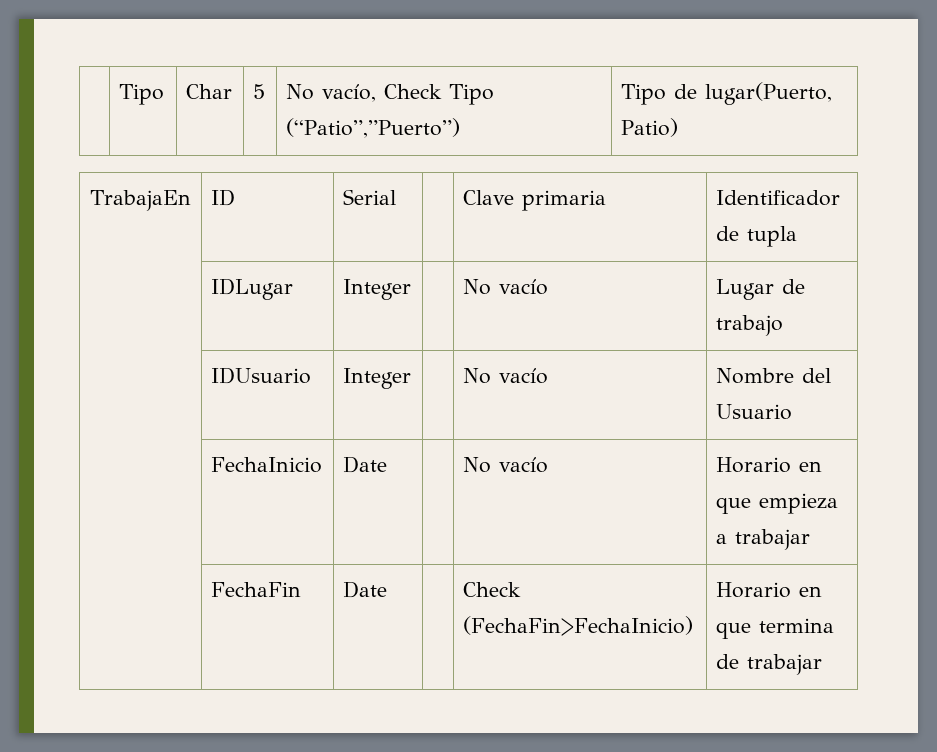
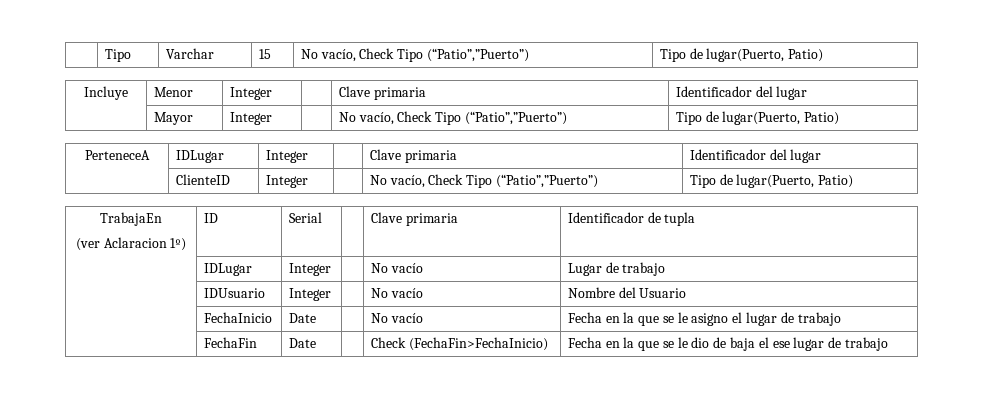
[186,84,233,99] [253,84,266,99] Char | 5 -> [165,48,214,59] [258,49,271,59] [300,48,529,62] [659,48,824,62] [84,86,128,100] [153,87,193,97] [229,87,272,100] [338,86,426,100] [675,86,808,100] [153,112,193,125] [229,112,272,125] [338,111,567,125] [675,111,840,125] [85,150,150,160] [175,150,224,163] [265,150,308,163] [369,149,457,163] [689,149,822,163] [175,174,230,185] [265,175,308,188] Varchar | 15 | No vacío, Check Tipo (“Patio”,”Puerto”) | Tipo de lugar(Puerto, Patio) // Incluye | Menor | Integer | | Clave primaria | Identificador del lugar // | Mayor | Integer | | No vacío, Check Tipo (“Patio”,”Puerto”) | Tipo de lugar(Puerto, Patio) // PerteneceA | IDLugar | Integer | | Clave primaria | Identificador del lugar // | ClienteID | Integer |
(192, 200) none -> [75,237,187,251] // (ver Aclaracion 1º)
[716,457,823,473] [716,493,839,514] [716,529,811,550] [211,582,302,597] [343,581,388,598] [463,582,522,597] [463,616,694,636] [716,582,823,598] [716,618,835,639] [716,654,823,675] Horario en que empieza a trabajar // | FechaFin | Date | | Check (FechaFin>FechaInicio) | Horario en que termina de trabajar -> [567,312,841,326] [203,337,257,348] [288,338,316,348] [370,337,548,351] [567,337,888,351] Fecha en la que se le asigno el lugar de trabajo // | FechaFin | Date | | Check (FechaFin>FechaInicio) | Fecha en la que se le dio de baja el ese lugar de trabajo

